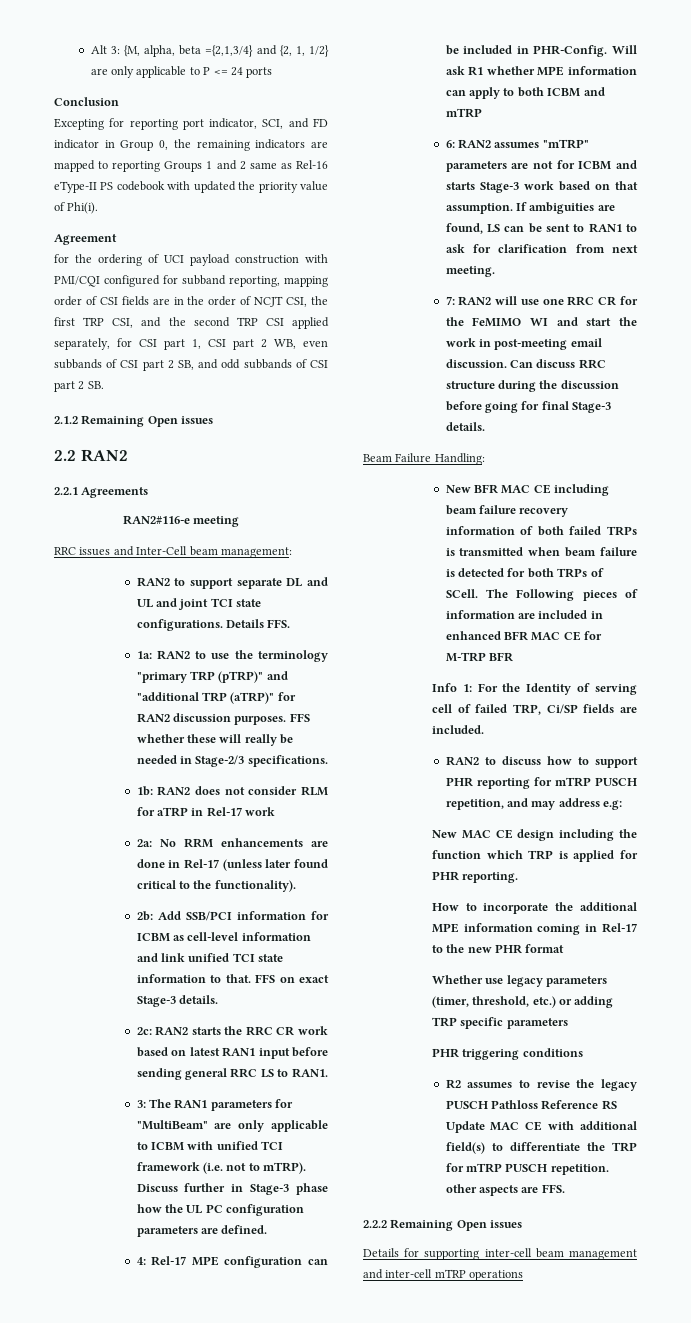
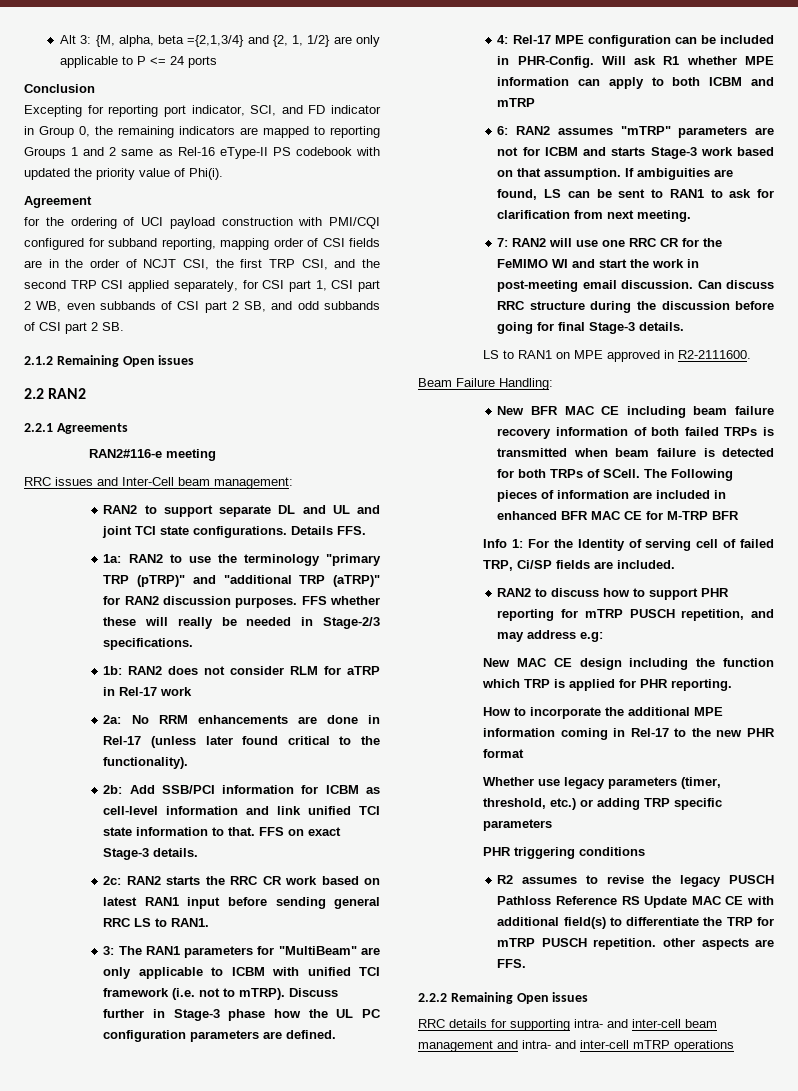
(485, 426) none -> [483,350,752,362] // LS to RAN1 on MPE approved in R2-2111600.
[363,1248,480,1260] Details for supporting -> [418,1019,628,1031] RRC details for supporting intra- and
(383, 1274) none -> [522,1040,576,1049] intra- and

